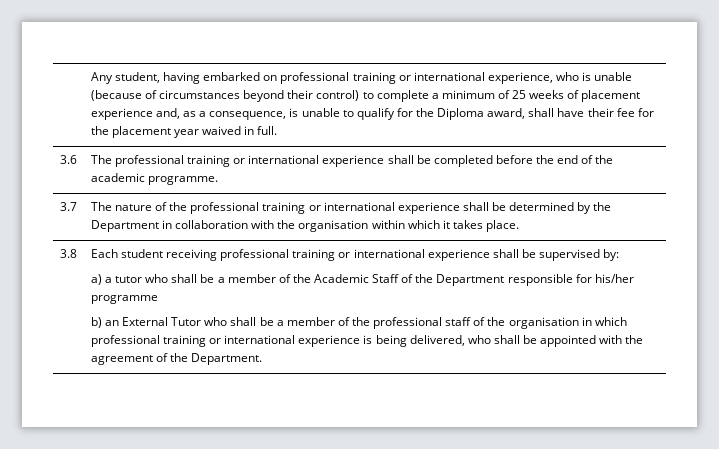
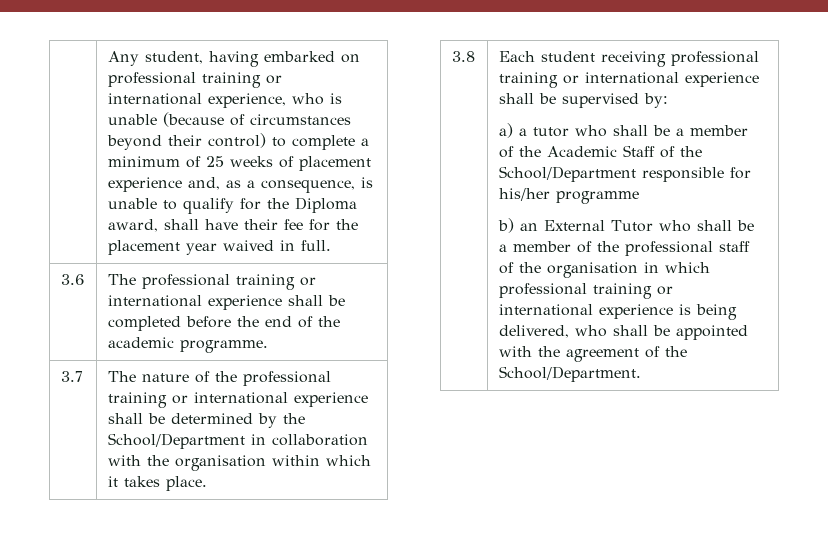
[90,220,159,232] Department -> [107,433,245,449] School/Department
[436,274,505,286] Department -> [498,166,636,182] School/Department
[191,353,263,365] Department. -> [498,366,641,382] School/Department.

